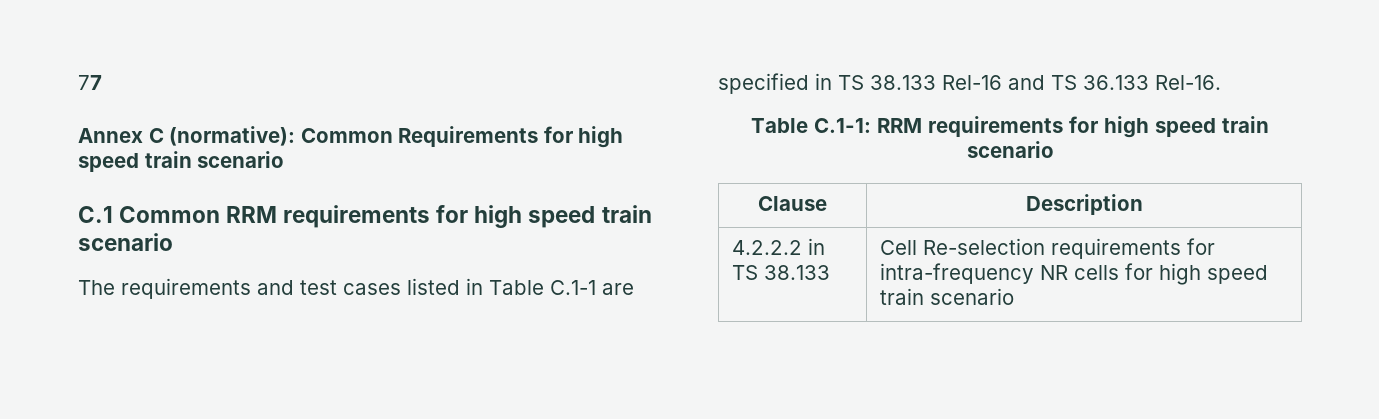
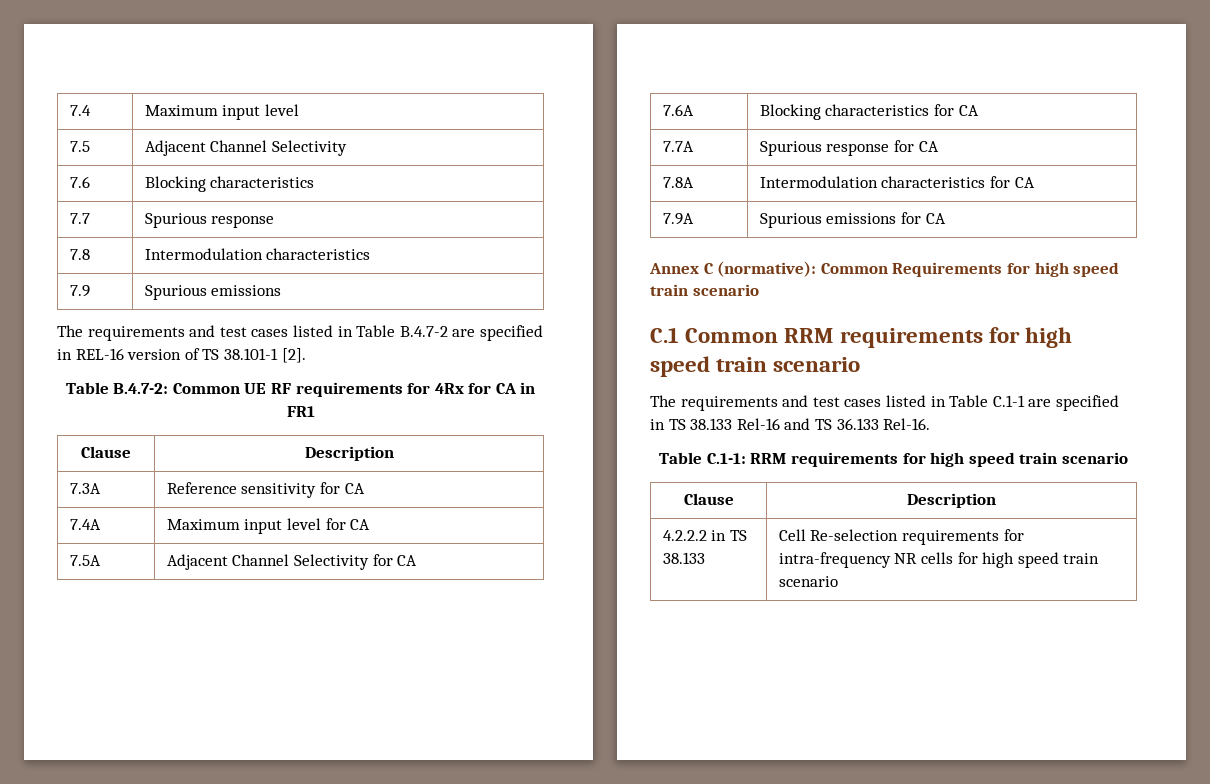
[78,75,102,90] 77 -> [69,105,91,116] [144,104,300,120] [69,141,90,152] [144,140,348,156] [69,176,90,188] [144,176,315,192] [69,213,90,224] [144,213,275,228] [69,249,90,260] [144,248,371,260] [69,285,90,297] [144,285,282,300] [57,325,543,341] [57,348,306,363] [65,382,536,397] [286,406,315,417] [81,446,131,458] [304,446,394,461] [69,483,101,494] [166,482,365,498] [69,519,101,530] [166,518,371,534] [69,555,101,566] [166,554,418,570] [662,104,694,116] [759,104,979,120] [662,141,694,152] [759,140,939,156] [662,177,694,188] [759,176,1035,188] [662,213,694,225] [759,212,946,228] 7.4 | Maximum input level // 7.5 | Adjacent Channel Selectivity // 7.6 | Blocking characteristics // 7.7 | Spurious response // 7.8 | Intermodulation characteristics // 7.9 | Spurious emissions // The requirements and test cases listed in Table B.4.7-2 are specified in REL-16 version of TS 38.101-1 [2]. // Table B.4.7-2: Common UE RF requirements for 4Rx for CA in FR1 // Clause | Description // 7.3A | Reference sensitivity for CA // 7.4A | Maximum input level for CA // 7.5A | Adjacent Channel Selectivity for CA // 7.6A | Blocking characteristics for CA // 7.7A | Spurious response for CA // 7.8A | Intermodulation characteristics for CA // 7.9A | Spurious emissions for CA

